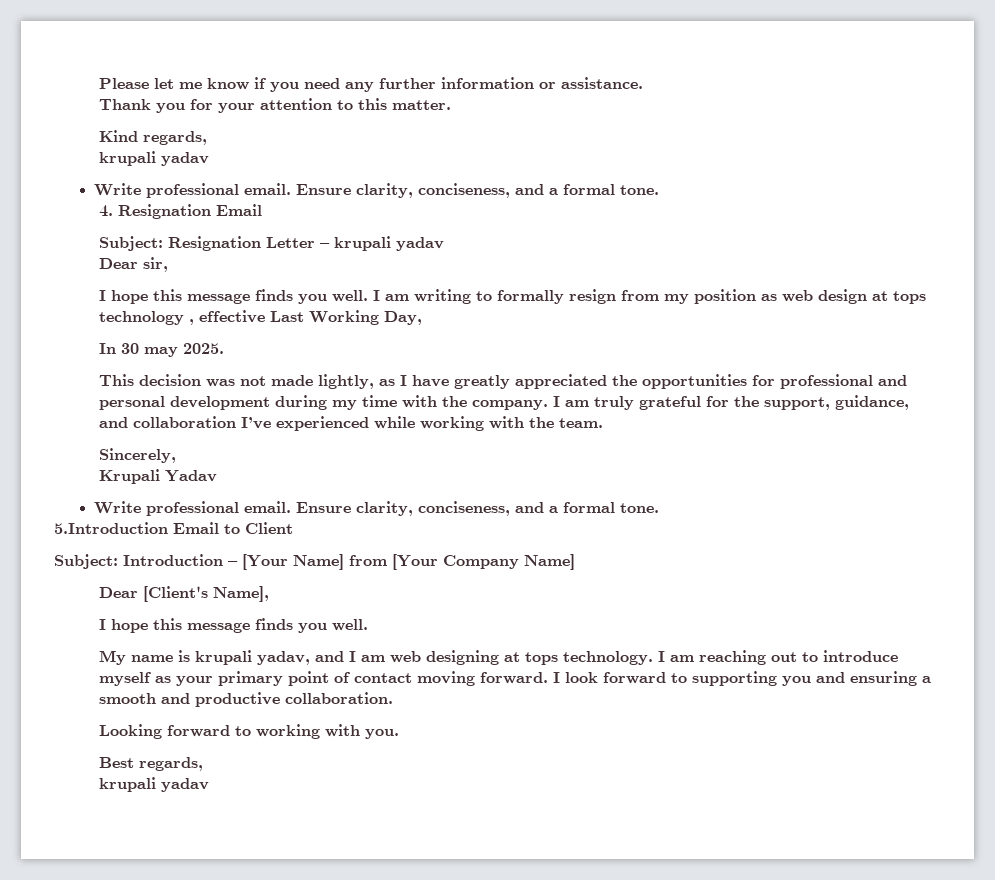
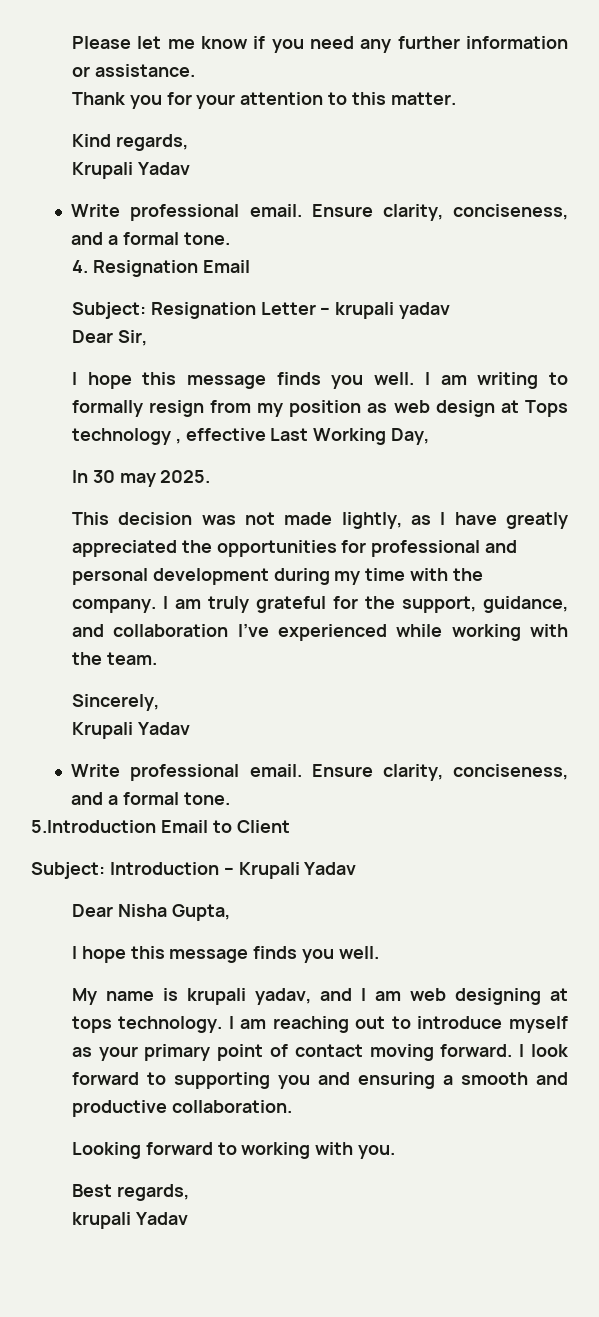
[98,151,209,166] krupali yadav -> [71,162,190,179] Krupali Yadav
[142,257,168,272] sir, -> [117,330,147,346] Sir,
[892,291,926,304] tops -> [525,400,568,417] Tops
[242,554,575,570] [98,586,269,602] [Your Name] from [Your Company Name] // Dear [Client's Name], -> [238,862,357,879] [71,904,230,921] Krupali Yadav // Dear Nisha Gupta,
[160,778,209,792] yadav -> [135,1212,188,1225] Yadav

